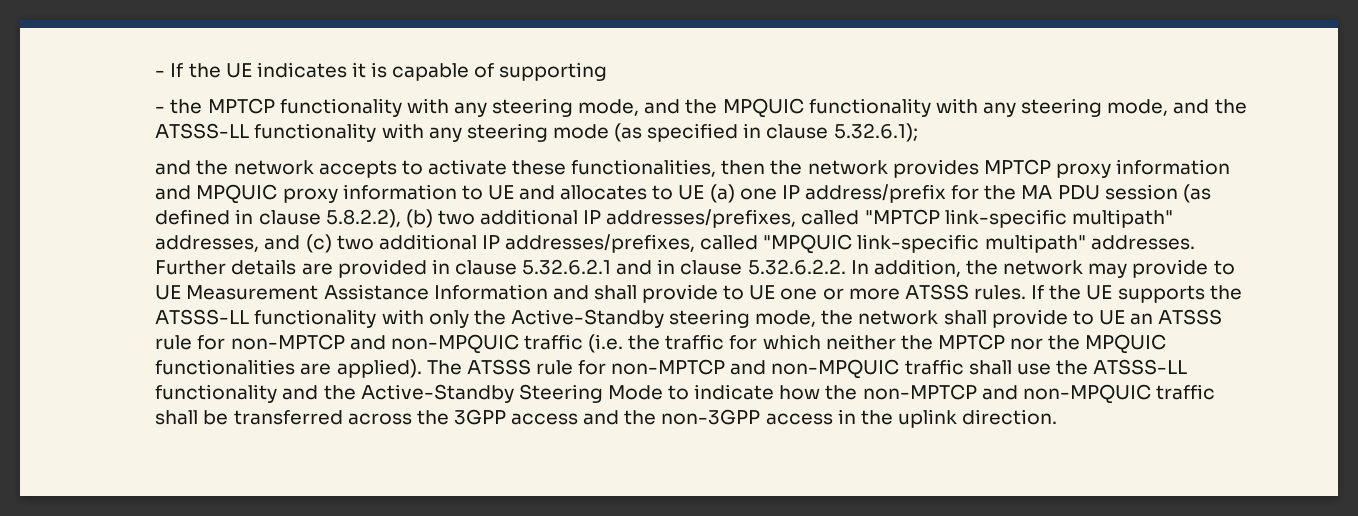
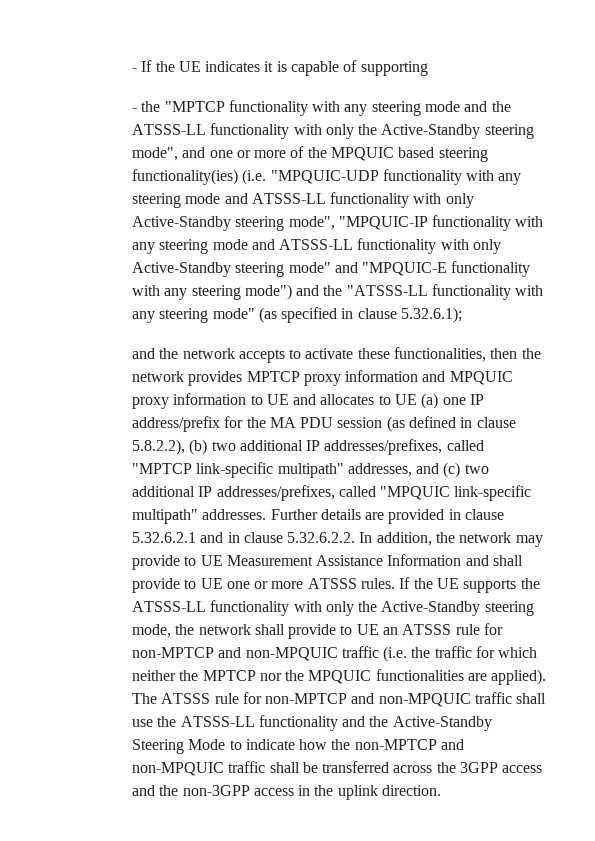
[207,98,1169,118] MPTCP functionality with any steering mode, and the MPQUIC functionality with any steering mode, -> [164,100,461,116] "MPTCP functionality with any steering mode
[428,123,609,142] any steering mode -> [325,124,534,139] [131,146,488,162] [131,169,522,185] [131,192,474,208] [131,215,544,231] [131,238,502,254] [131,261,531,277] [131,284,544,300] [131,308,255,323] only the Active-Standby steering mode", and one or more of the MPQUIC based steering functionality(ies) (i.e. "MPQUIC-UDP functionality with any steering mode and ATSSS-LL functionality with only Active-Standby steering mode", "MPQUIC-IP functionality with any steering mode and ATSSS-LL functionality with only Active-Standby steering mode" and "MPQUIC-E functionality with any steering mode") and the "ATSSS-LL functionality with any steering mode"

